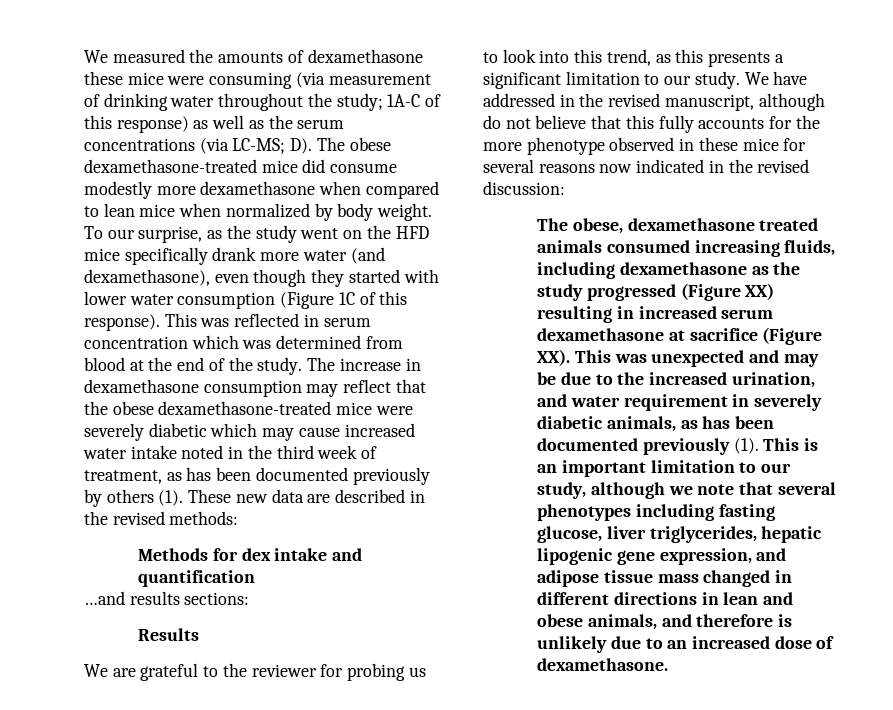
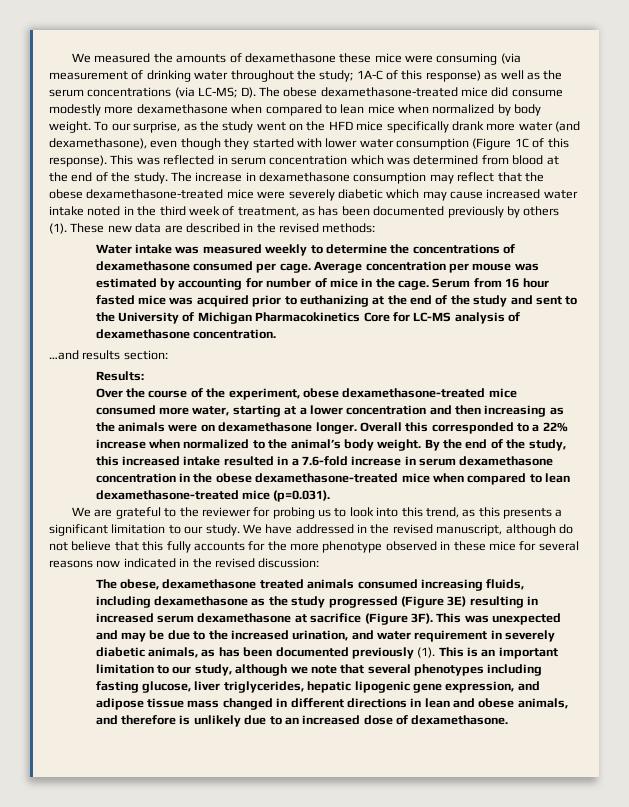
[138,548,362,561] [138,570,256,587] [84,591,250,605] [138,628,200,641] Methods for dex intake and quantification // …and results sections: // Results -> [95,244,516,256] [95,261,539,273] [95,278,549,290] [95,295,578,307] [95,312,521,324] [95,329,277,339] [49,350,168,360] [95,371,144,381] [95,388,517,400] [95,405,564,417] [95,422,568,434] [95,439,566,451] [95,456,554,466] [95,473,571,485] [95,490,331,502] Water intake was measured weekly to determine the concentrations of dexamethasone consumed per cage. Average concentration per mouse was estimated by accounting for number of mice in the cage. Serum from 16 hour fasted mice was acquired prior to euthanizing at the end of the study and sent to the University of Michigan Pharmacokinetics Core for LC-MS analysis of dexamethasone concentration. // …and results section: // Results: // Over the course of the experiment, obese dexamethasone-treated mice consumed more water, starting at a lower concentration and then increasing as the animals were on dexamethasone longer. Overall this corresponded to a 22% increase when normalized to the animal’s body weight. By the end of the study, this increased intake resulted in a 7.6-fold increase in serum dexamethasone concentration in the obese dexamethasone-treated mice when compared to lean dexamethasone-treated mice (p=0.031).
[745,283,775,300] XX) -> [447,596,467,607] 3E)
[537,349,571,366] XX). -> [410,613,433,624] 3F).

